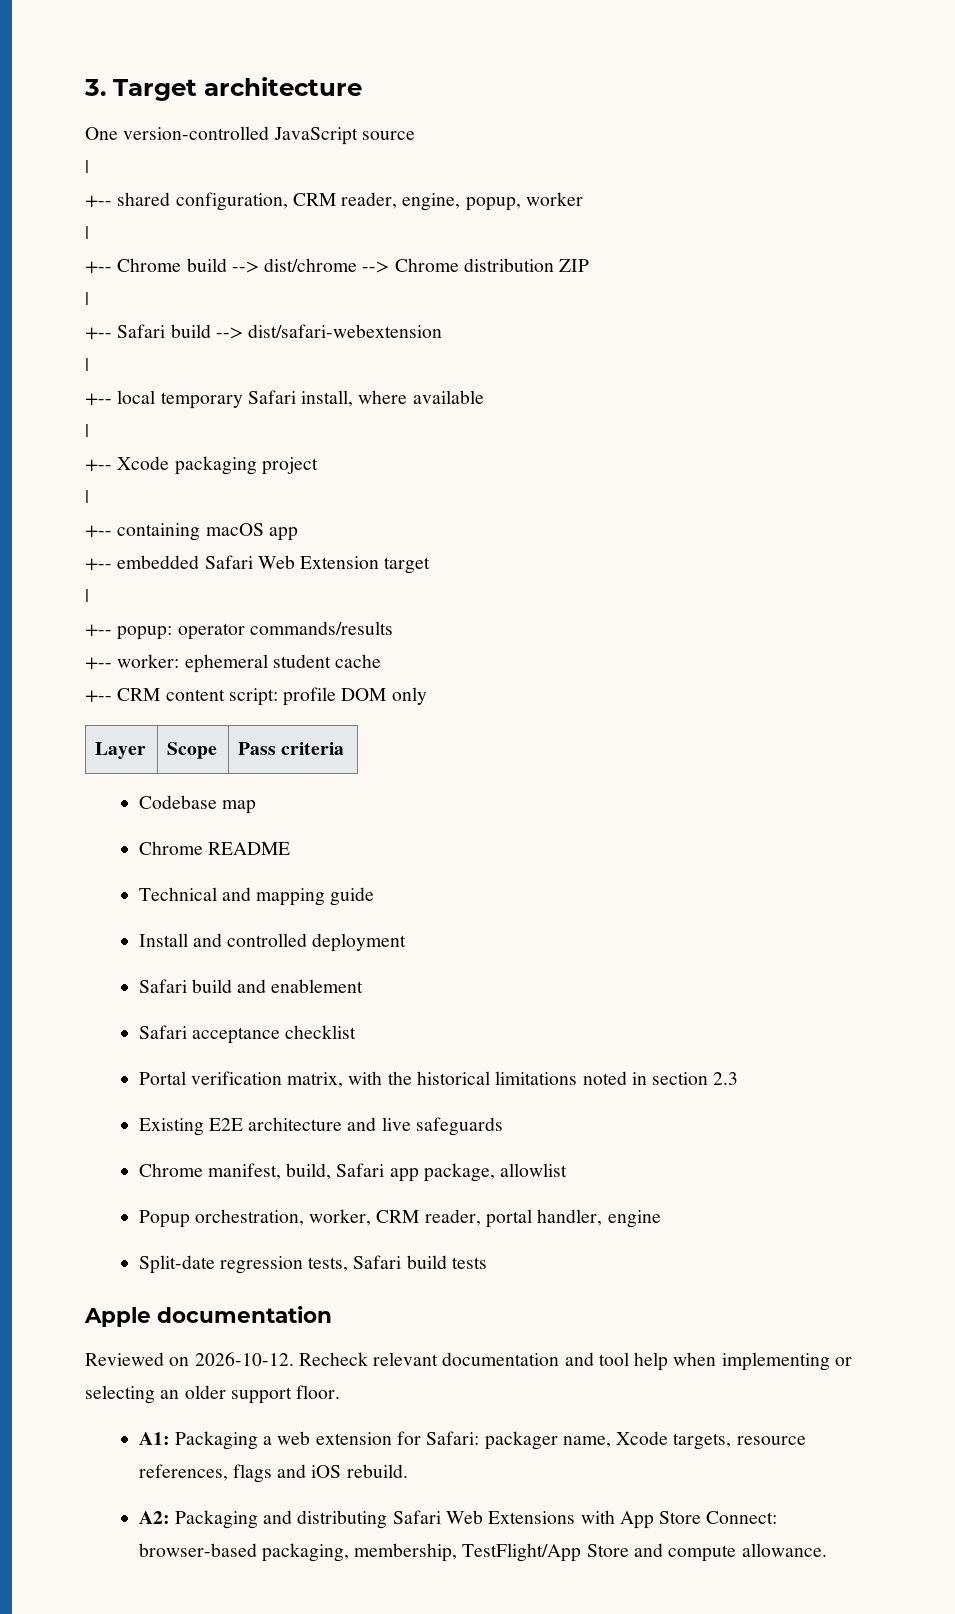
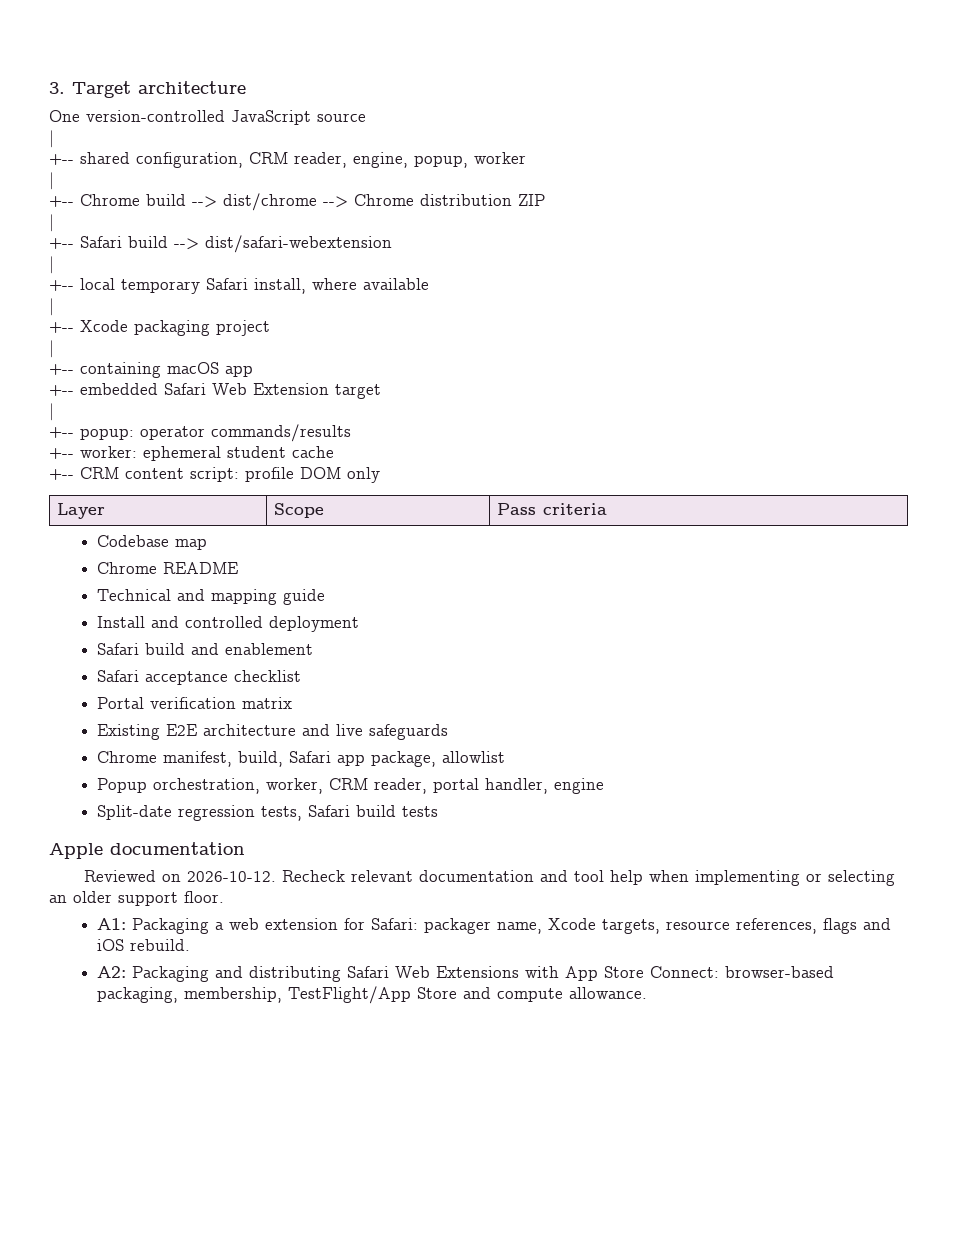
[287,1071,739,1088] matrix, with the historical limitations noted in section 2.3 -> [241,697,292,709] matrix

